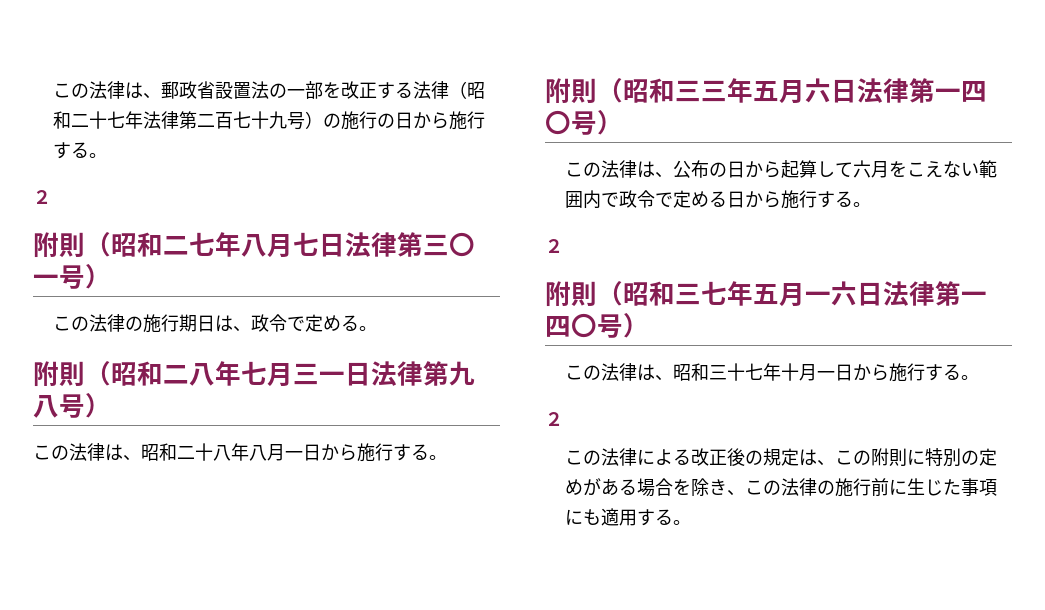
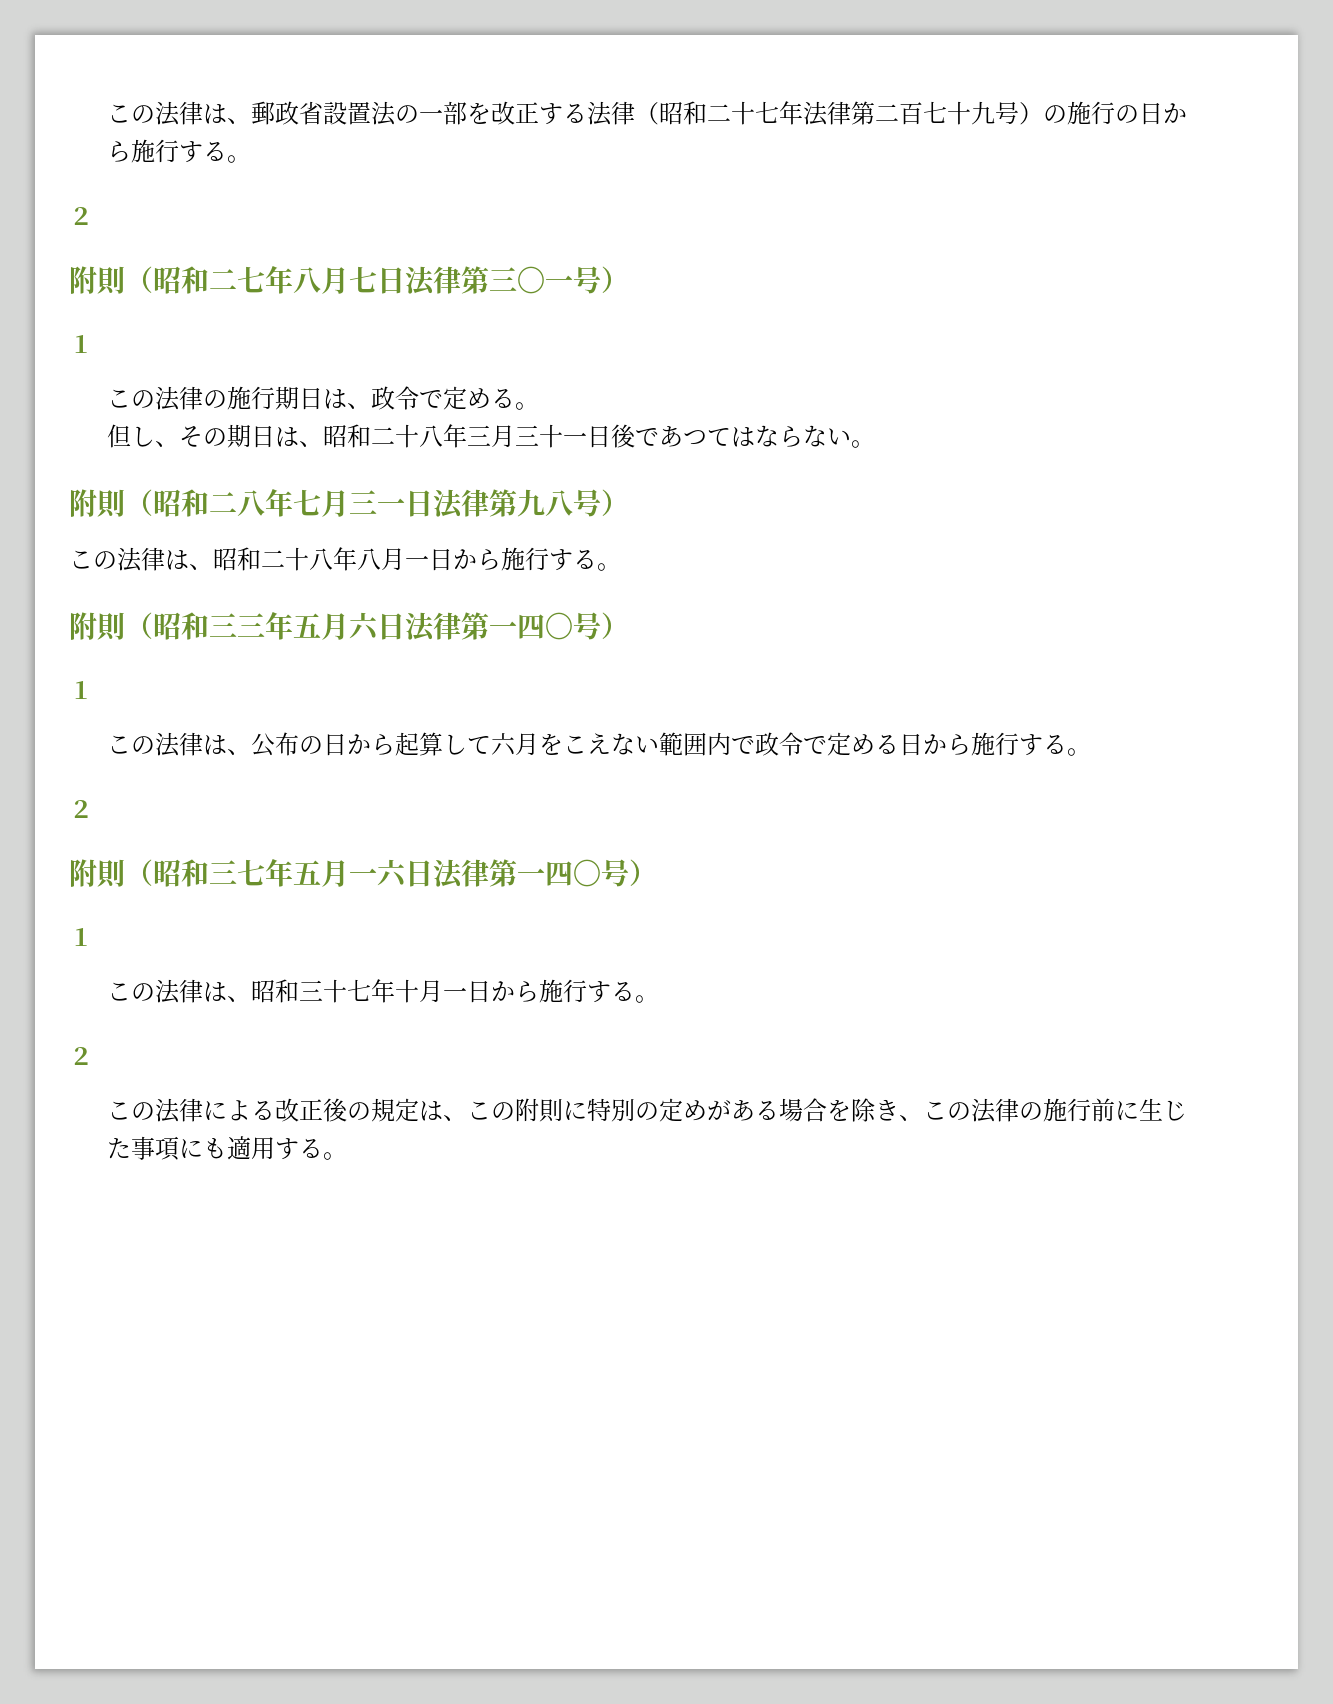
(111, 276) none -> [69,335,93,353] // １
(377, 328) none -> [107,424,876,448] // 但し、その期日は、昭和二十八年三月三十一日後であつてはならない。
(623, 122) none -> [69,681,93,699] // １
(649, 325) none -> [69,928,93,946] // １

